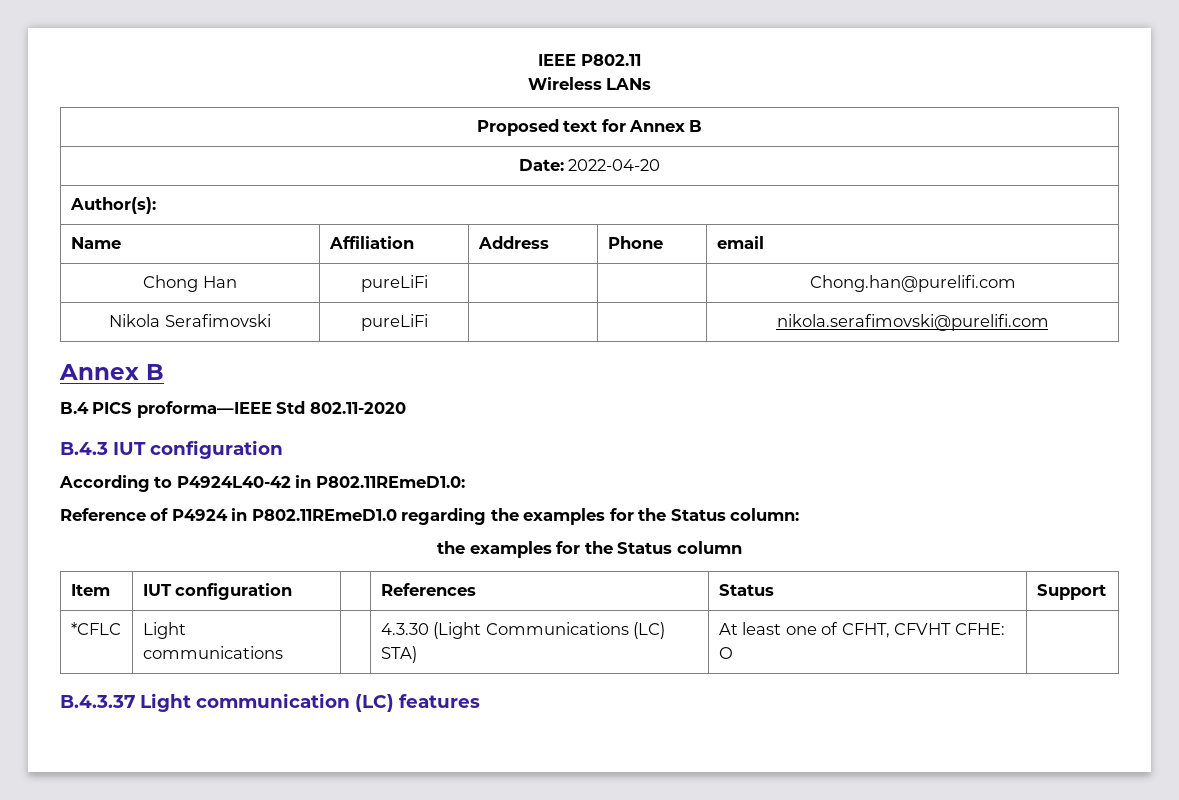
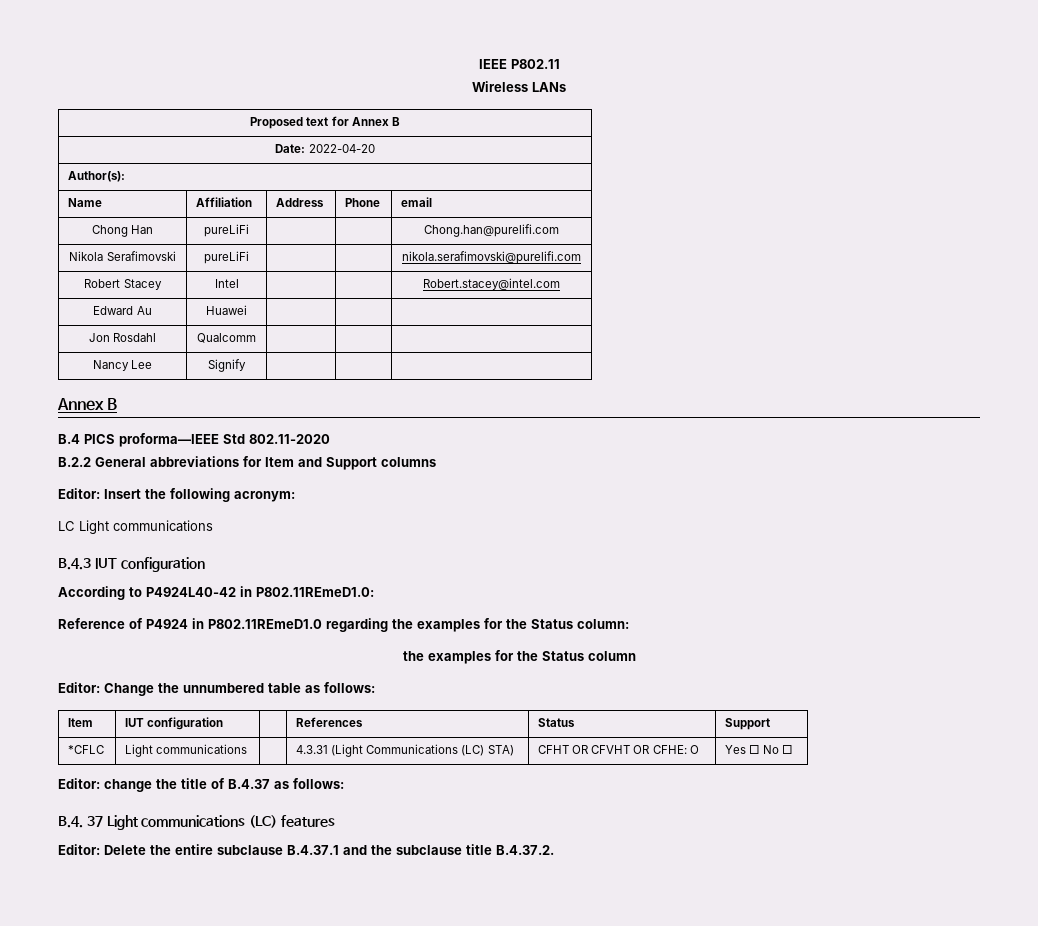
(1049, 322) none -> [84,279,162,290] [214,279,239,288] [423,278,560,290] [93,306,152,315] [206,305,247,315] [88,333,157,342] [197,333,256,343] [92,360,153,371] [208,359,246,372] // Robert Stacey | Intel | | | Robert.stacey@intel.com // Edward Au | Huawei | | | // Jon Rosdahl | Qualcomm | | | // Nancy Lee | Signify | | |
(406, 408) none -> [58,456,436,470] [58,488,295,502] [58,520,213,534] // B.2.2 General abbreviations for Item and Support columns // Editor: Insert the following acronym: // LC Light communications
(742, 547) none -> [58,682,375,696] // Editor: Change the unnumbered table as follows:
[380,623,429,635] 4.3.30 -> [296,745,329,754] 4.3.31
[718,622,1005,638] [718,647,733,659] [60,693,480,712] At least one of CFHT, CFVHT CFHE: O | // B.4.3.37 Light communication (LC) features -> [538,745,699,754] [725,745,794,754] [58,778,344,792] [58,815,335,830] [58,844,554,855] CFHT OR CFVHT OR CFHE: O | Yes □ No □ // Editor: change the title of B.4.37 as follows: // B.4. 37 Light communications (LC) features // Editor: Delete the entire subclause B.4.37.1 and the subclause title B.4.37.2.

